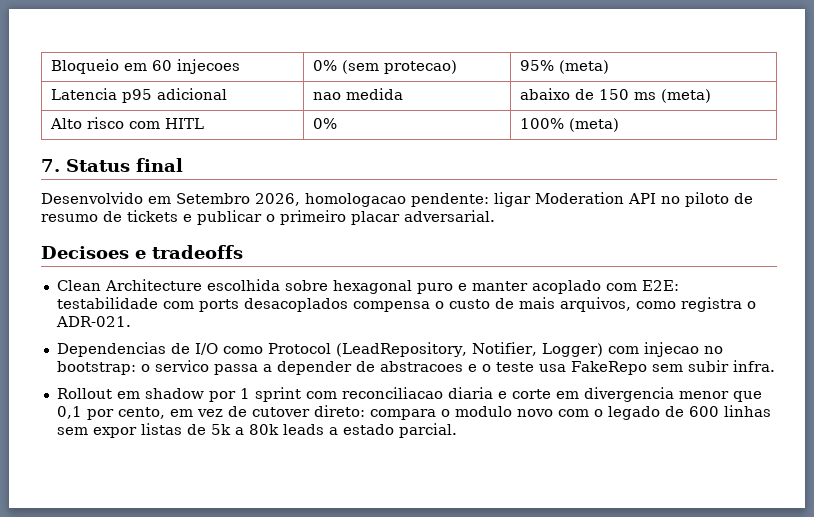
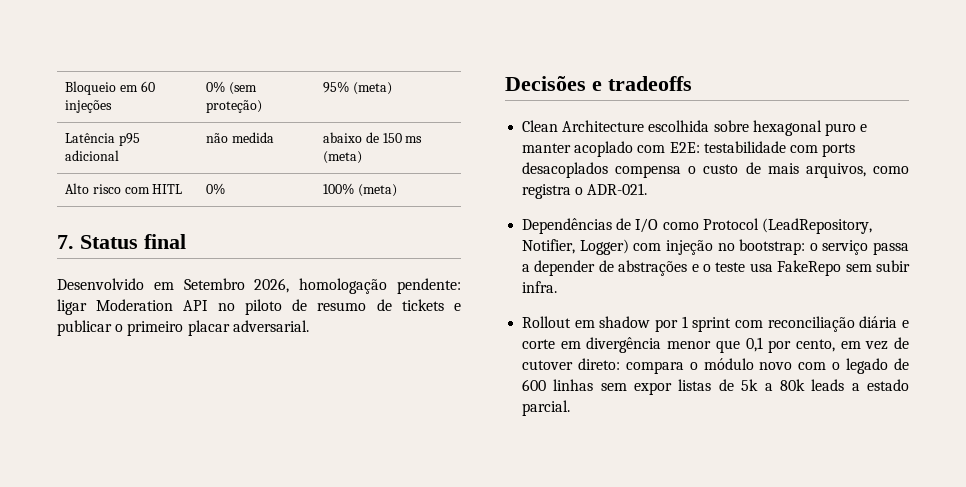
[177,59,241,74] injecoes -> [64,100,112,113] injeções
[384,60,458,74] protecao) -> [205,100,262,113] proteção)
[51,88,118,100] Latencia -> [64,133,115,143] Latência
[313,92,342,100] nao -> [205,133,228,143] não
[305,193,406,207] homologacao -> [299,278,388,294] homologação
[41,246,129,259] Decisoes -> [505,76,586,91] Decisões
[56,342,166,357] Dependencias -> [522,218,613,234] Dependências
[643,342,699,357] injecao -> [665,240,713,255] injeção
[154,360,209,372] servico -> [822,240,869,255] serviço
[379,361,463,372] abstracoes -> [618,260,688,276] abstrações
[341,387,493,399] reconciliacao diaria -> [767,316,898,332] reconciliação diária
[583,387,674,402] divergencia -> [586,337,662,353] divergência
[454,406,512,417] modulo -> [703,358,754,370] módulo

